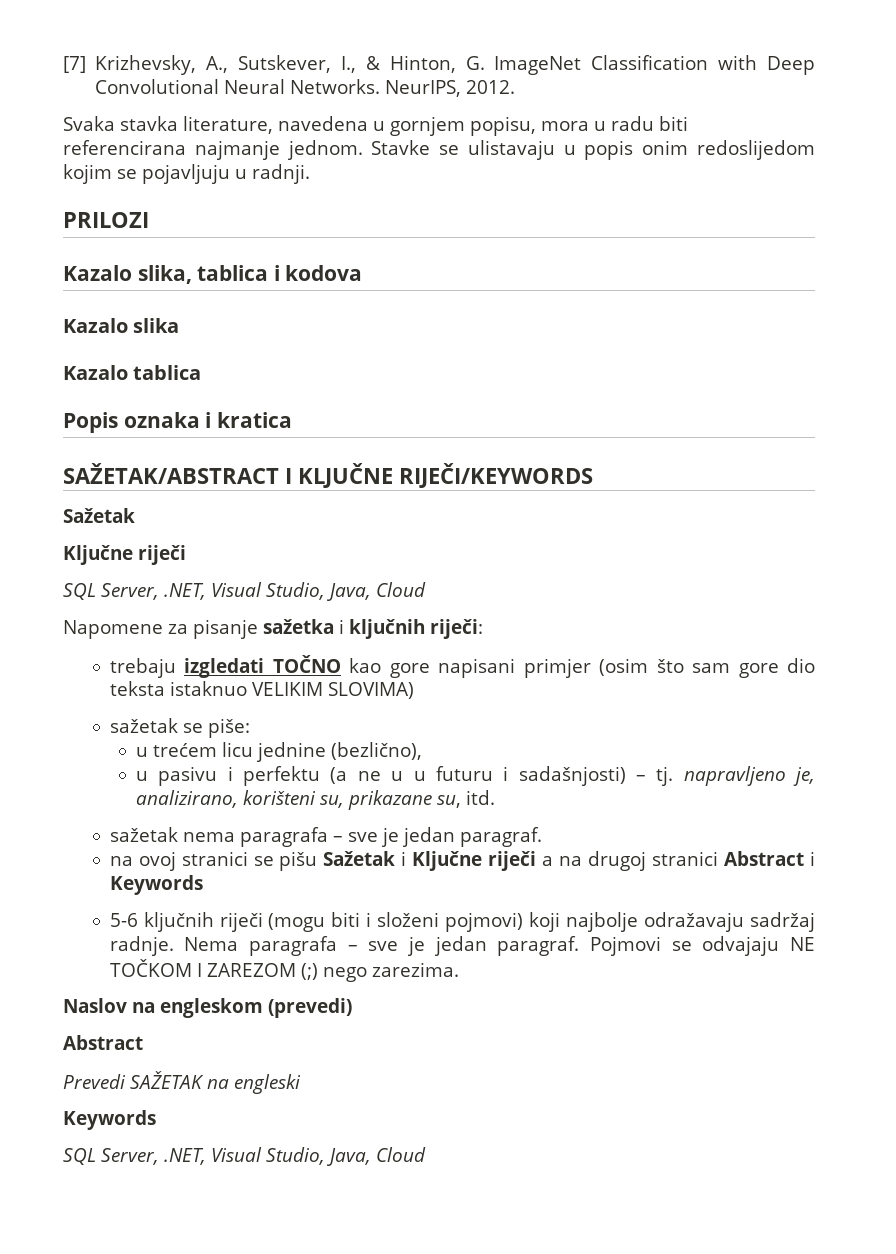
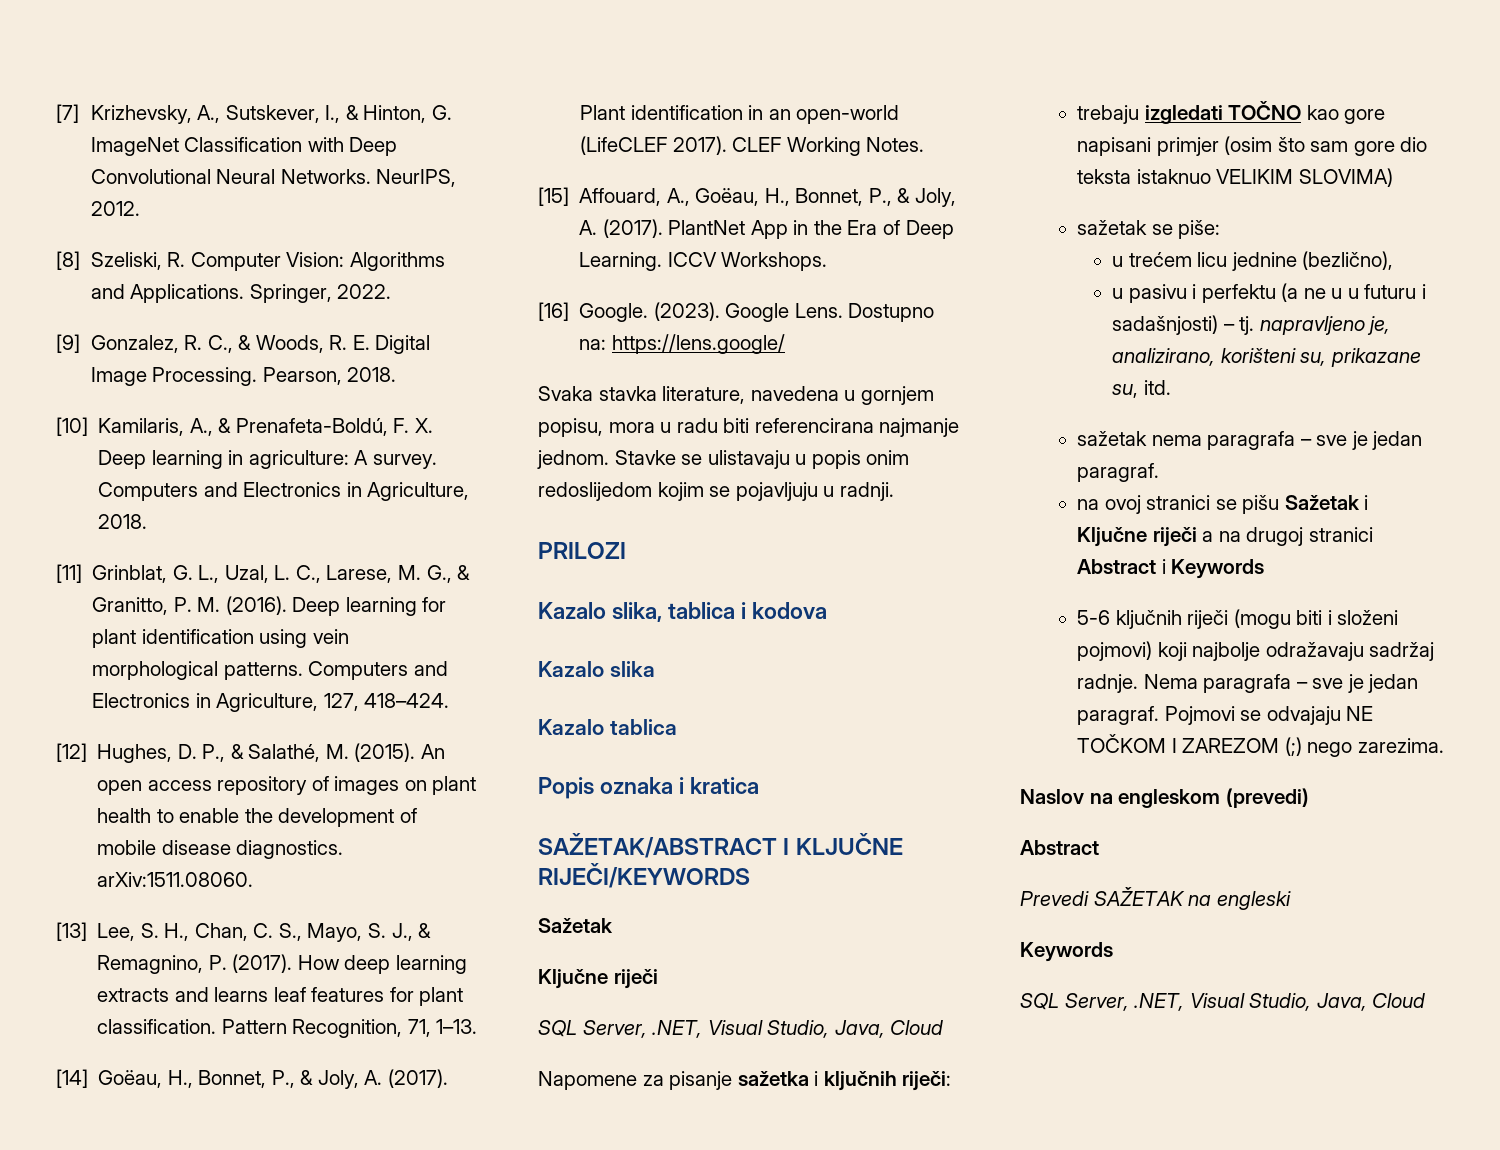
(516, 87) none -> [56,251,445,271] [90,284,392,303] [56,334,431,354] [90,367,397,386] [56,417,433,436] [98,450,437,469] [98,482,470,501] [98,514,148,529] [56,564,471,583] [92,596,447,616] [92,629,349,648] [92,661,448,680] [92,693,450,712] [56,743,445,763] [97,776,477,795] [97,808,417,827] [97,840,344,859] [97,872,254,887] [56,922,432,942] [97,954,467,974] [97,987,464,1006] [97,1019,478,1038] [56,1069,448,1089] [580,105,900,124] [580,136,925,156] [538,187,956,207] [579,219,954,239] [579,252,828,271] [538,302,935,322] [579,334,785,354] // [8] Szeliski, R. Computer Vision: Algorithms and Applications. Springer, 2022. // [9] Gonzalez, R. C., & Woods, R. E. Digital Image Processing. Pearson, 2018. // [10] Kamilaris, A., & Prenafeta-Boldú, F. X. Deep learning in agriculture: A survey. Computers and Electronics in Agriculture, 2018. // [11] Grinblat, G. L., Uzal, L. C., Larese, M. G., & Granitto, P. M. (2016). Deep learning for plant identification using vein morphological patterns. Computers and Electronics in Agriculture, 127, 418–424. // [12] Hughes, D. P., & Salathé, M. (2015). An open access repository of images on plant health to enable the development of mobile disease diagnostics. arXiv:1511.08060. // [13] Lee, S. H., Chan, C. S., Mayo, S. J., & Remagnino, P. (2017). How deep learning extracts and learns leaf features for plant classification. Pattern Recognition, 71, 1–13. // [14] Goëau, H., Bonnet, P., & Joly, A. (2017). Plant identification in an open-world (LifeCLEF 2017). CLEF Working Notes. // [15] Affouard, A., Goëau, H., Bonnet, P., & Joly, A. (2017). PlantNet App in the Era of Deep Learning. ICCV Workshops. // [16] Google. (2023). Google Lens. Dostupno na: https://lens.google/

